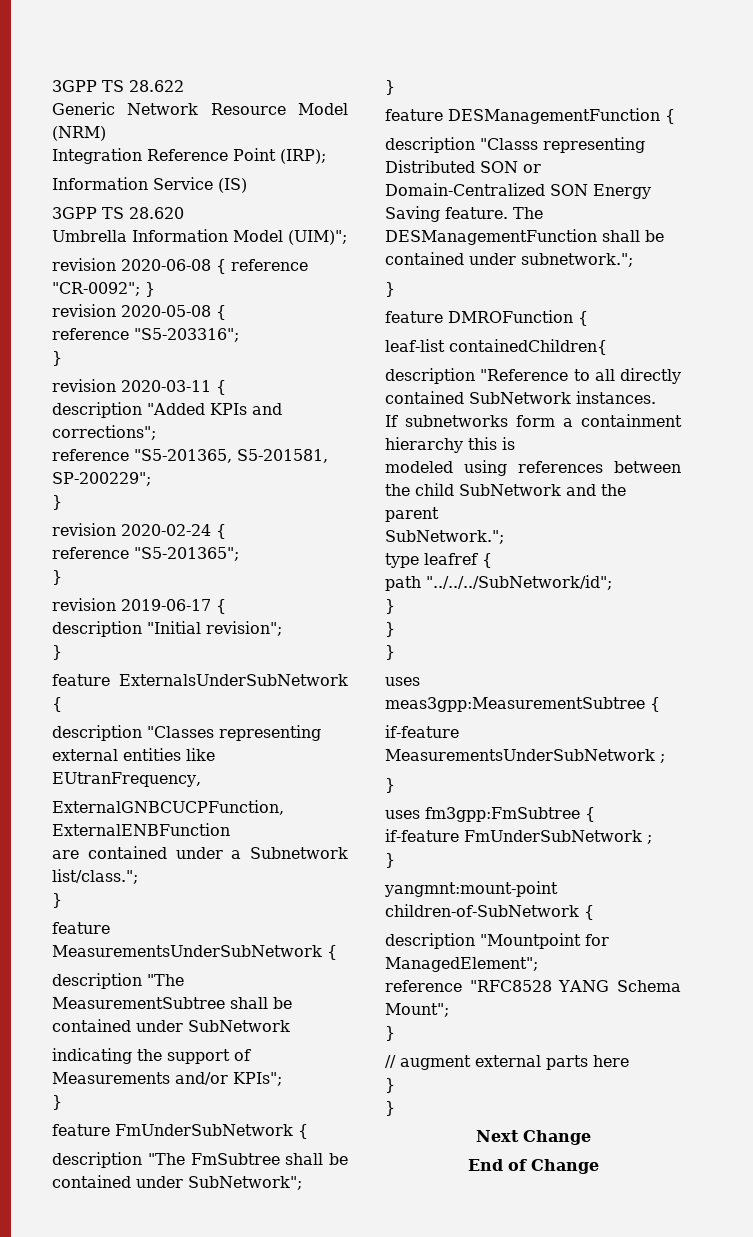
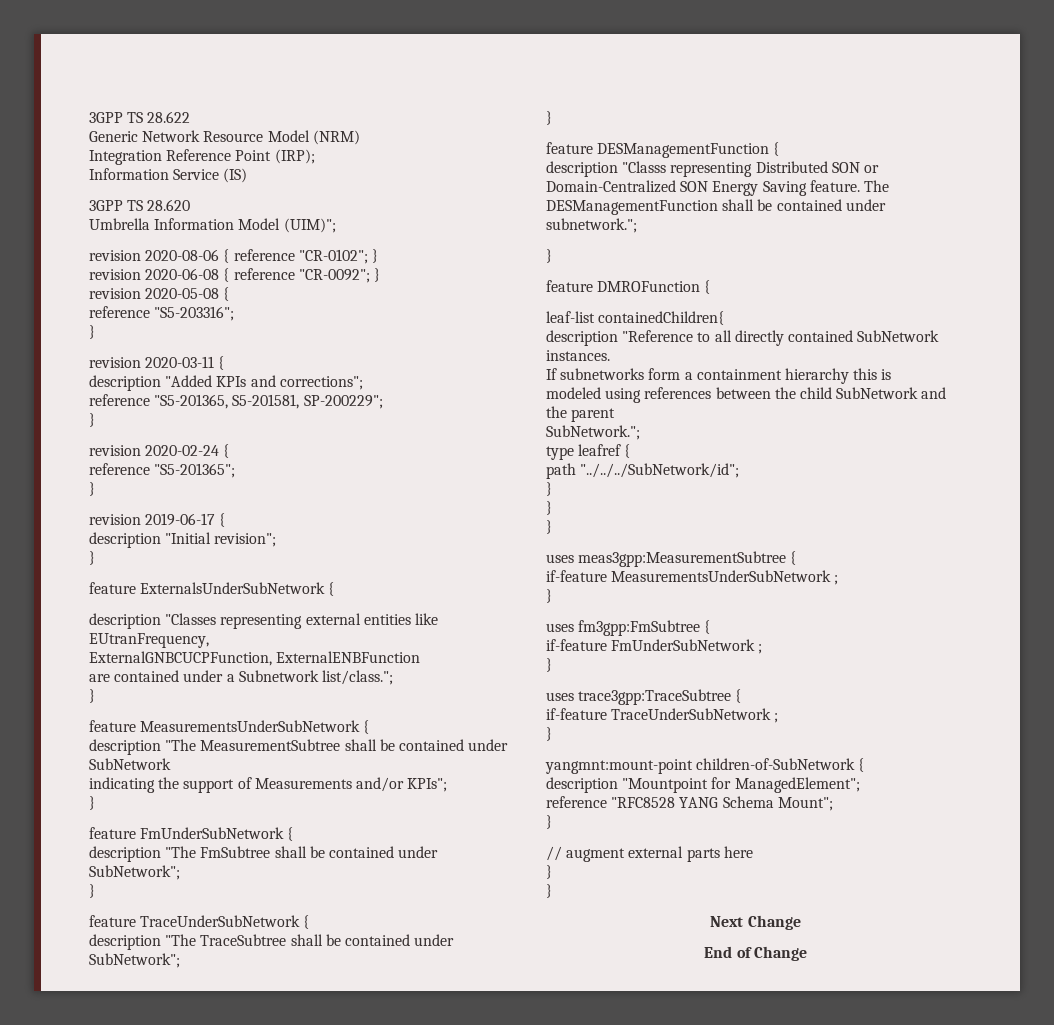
(347, 237) none -> [89,249,378,264] // revision 2020-08-06 { reference "CR-0102"; }
(395, 87) none -> [89,915,310,929] [89,934,455,950] [89,953,180,968] [546,111,552,125] // feature TraceUnderSubNetwork { // description "The TraceSubtree shall be contained under SubNetwork"; // }
(395, 860) none -> [546,689,742,705] [546,708,779,723] [546,727,552,741] // uses trace3gpp:TraceSubtree { // if-feature TraceUnderSubNetwork ; // }

